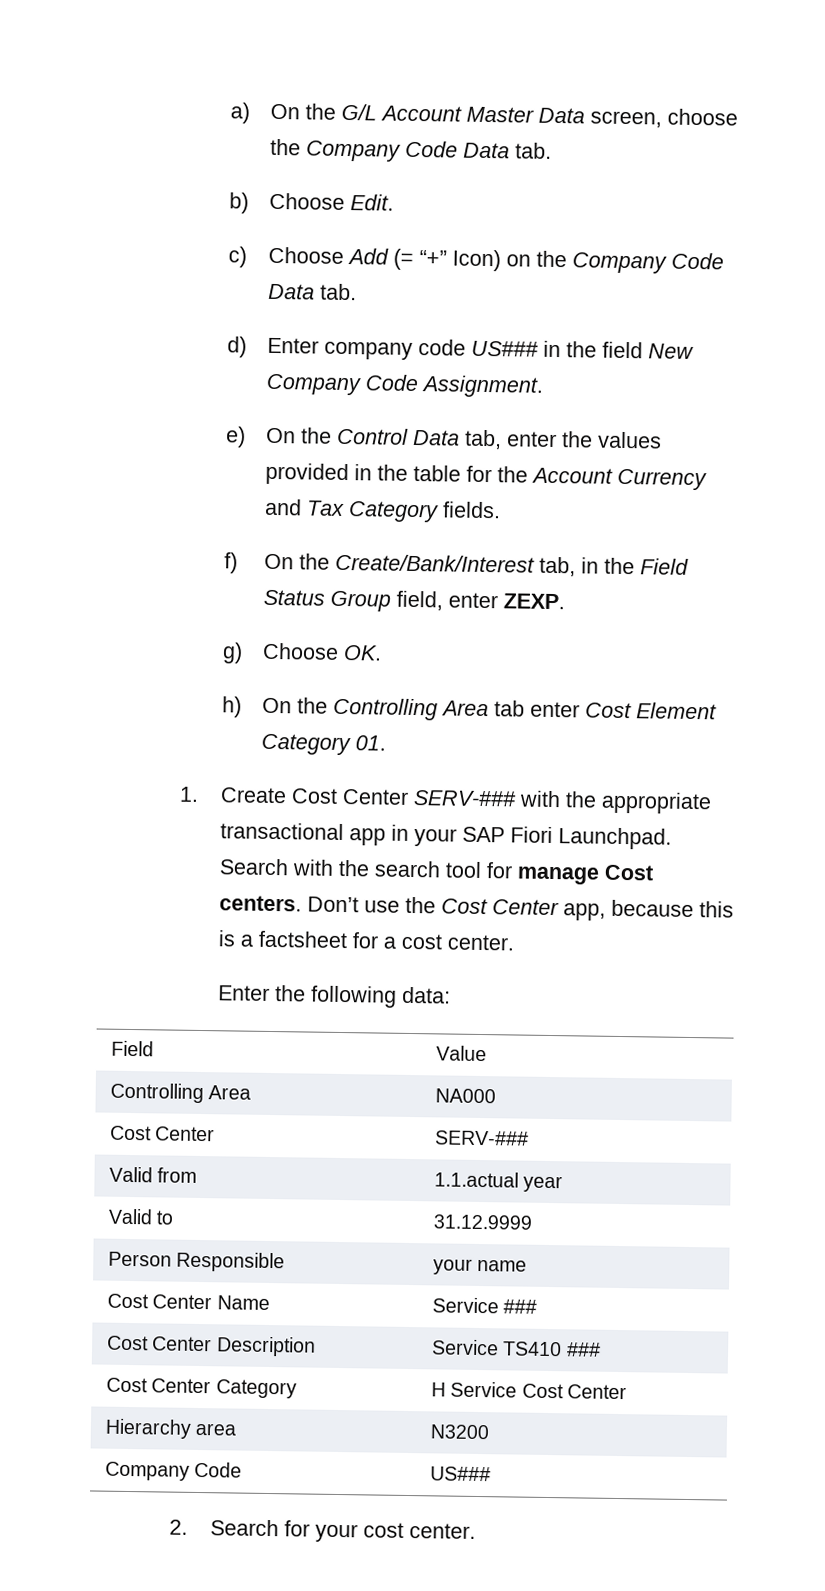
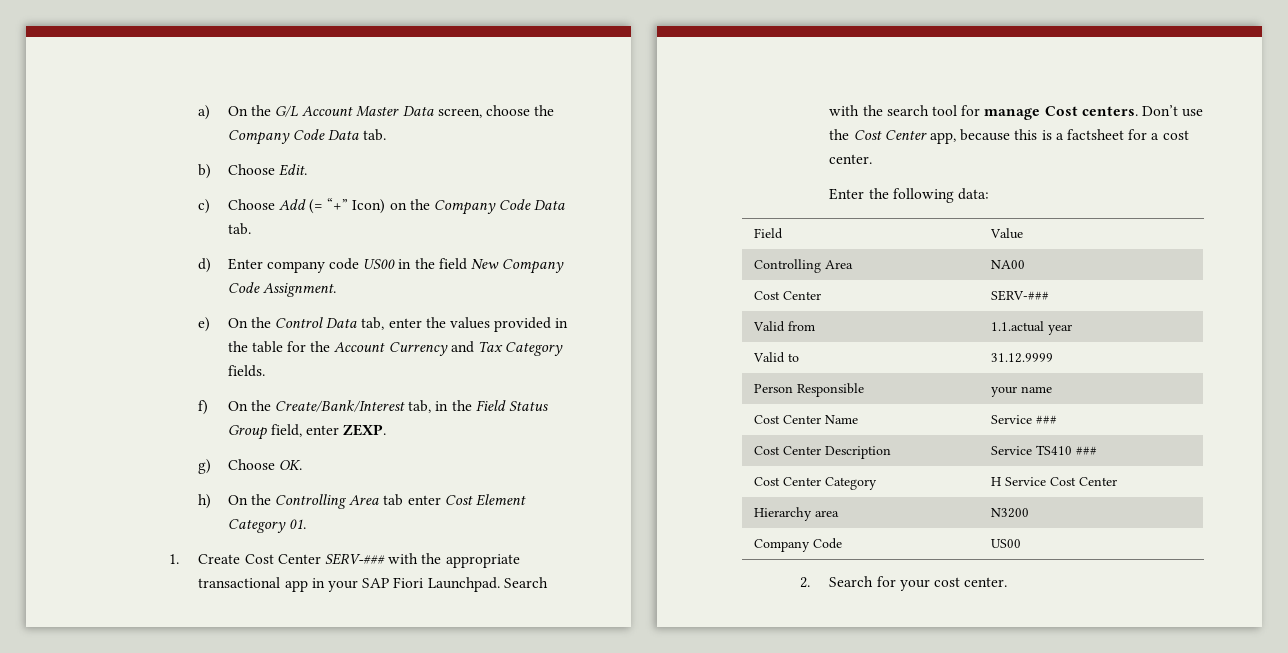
[470,340,539,357] US### -> [363,259,396,269] US00
[435,1088,497,1104] NA000 -> [991,260,1026,269] NA00
[430,1466,492,1482] US### -> [991,539,1022,548] US00

